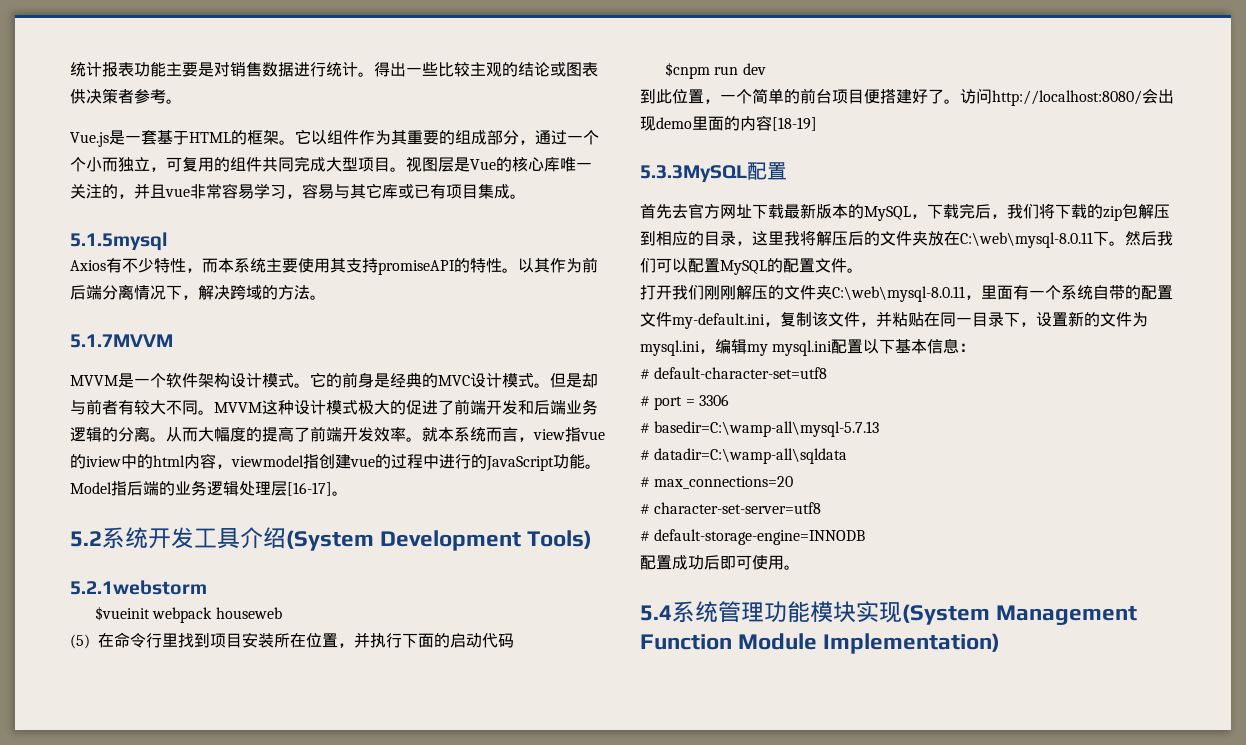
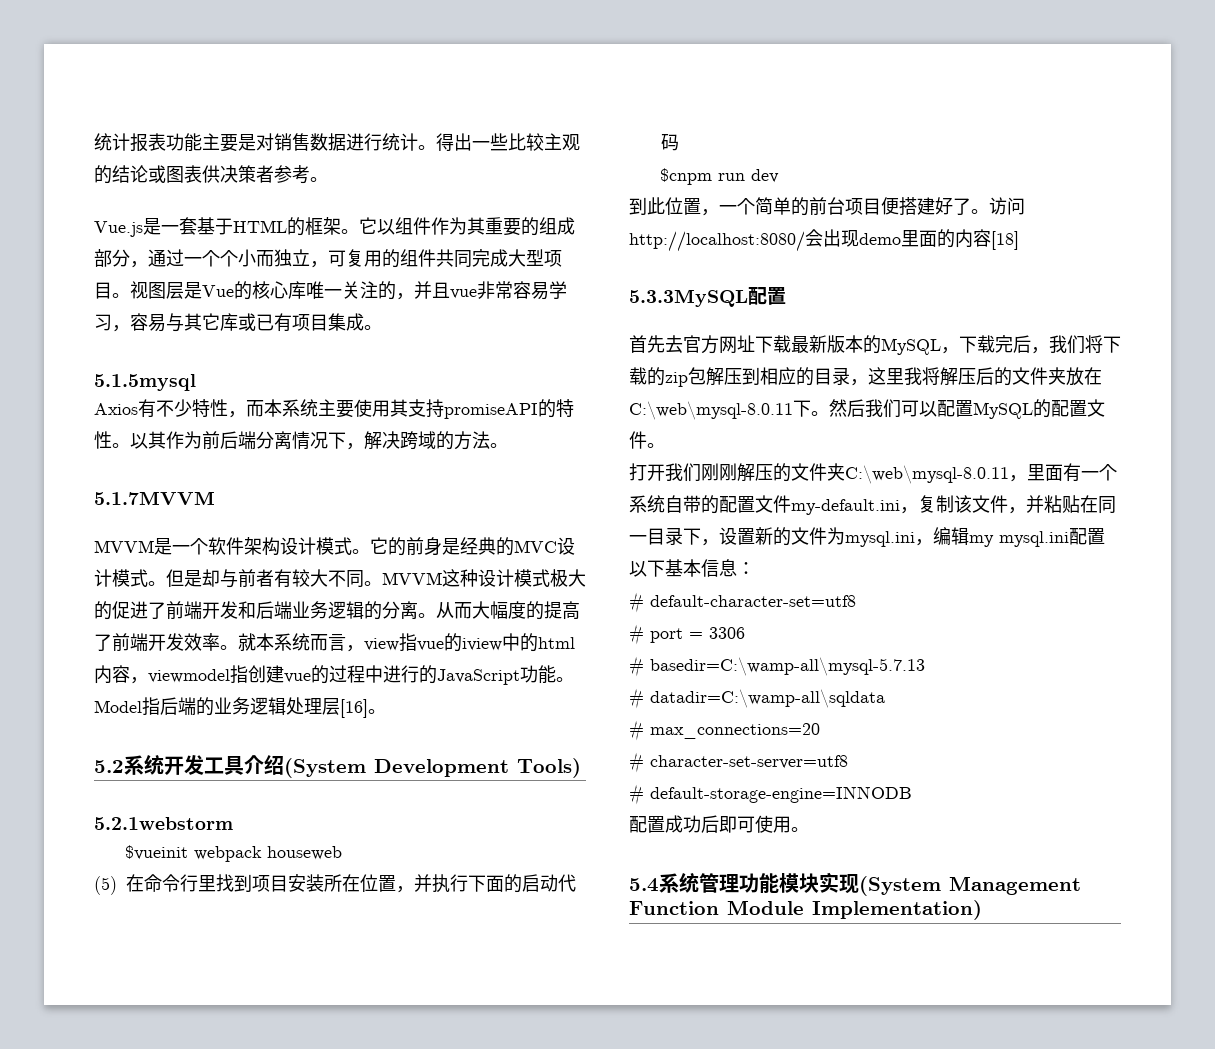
[287,482,332,496] [16-17] -> [340,699,368,718] [16]
[772,117,817,131] [18-19] -> [991,231,1019,250] [18]

